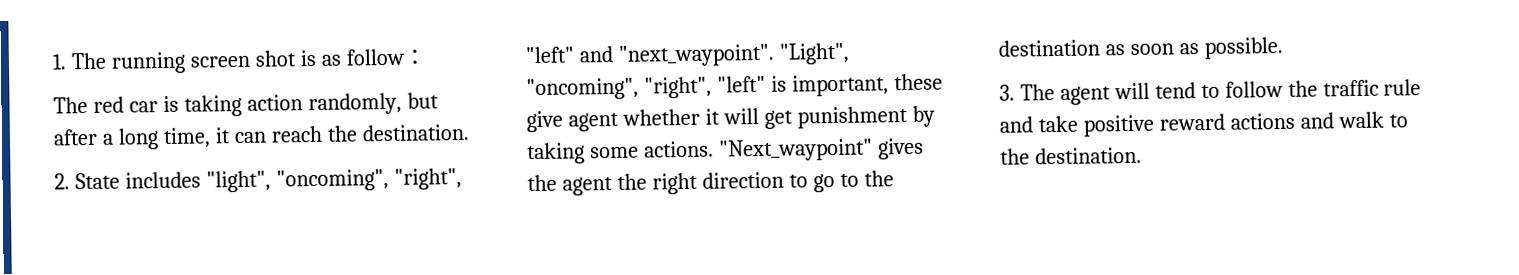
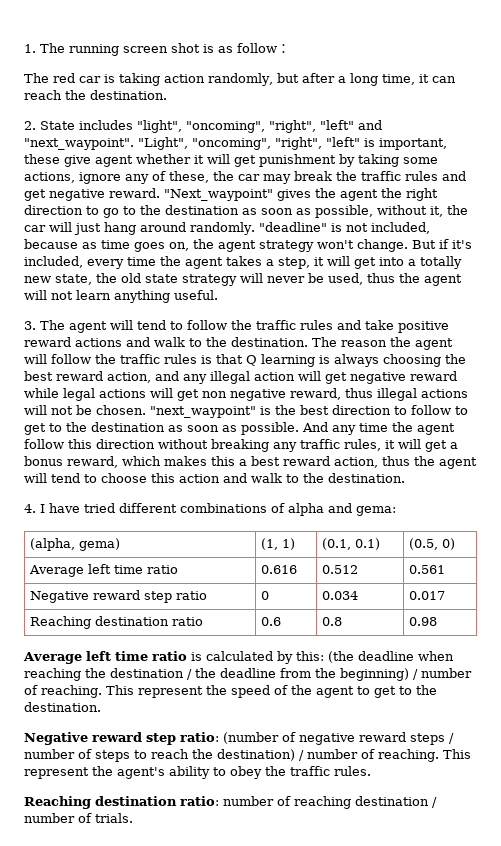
[643,140,714,158] actions. -> [24,171,466,184] [24,188,160,201] actions, ignore any of these, the car may break the traffic rules and get negative reward.
[1203,36,1283,60] possible. -> [315,205,468,218] [24,222,430,235] [24,239,472,252] [24,256,462,269] [24,273,462,286] [24,290,218,303] possible, without it, the car will just hang around randomly. "deadline" is not included, because as time goes on, the agent strategy won't change. But if it's included, every time the agent takes a step, it will get into a totally new state, the old state strategy will never be used, thus the agent will not learn anything useful.
[1383,79,1422,96] rule -> [300,320,333,330] rules
(1142, 155) none -> [312,337,453,350] [24,354,466,367] [24,371,457,384] [24,388,468,401] [24,405,468,418] [24,422,455,435] [24,439,458,452] [24,456,477,469] [24,473,405,483] [24,503,396,516] [30,538,121,551] [261,538,296,550] [322,538,381,550] [409,538,456,550] [29,564,179,577] [261,565,298,574] [322,565,359,574] [409,565,446,574] [30,590,208,603] [261,591,270,600] [322,591,359,600] [409,591,446,600] [30,616,204,629] [261,617,282,626] [322,617,343,626] [409,617,438,626] [23,651,454,664] [24,668,472,681] [24,685,437,698] [24,702,101,712] [24,732,454,745] [24,749,471,762] [24,766,371,779] [24,796,437,809] [24,813,133,823] The reason the agent will follow the traffic rules is that Q learning is always choosing the best reward action, and any illegal action will get negative reward while legal actions will get non negative reward, thus illegal actions will not be chosen. "next_waypoint" is the best direction to follow to get to the destination as soon as possible. And any time the agent follow this direction without breaking any traffic rules, it will get a bonus reward, which makes this a best reward action, thus the agent will tend to choose this action and walk to the destination. // 4. I have tried different combinations of alpha and gema: // (alpha, gema) | (1, 1) | (0.1, 0.1) | (0.5, 0) // Average left time ratio | 0.616 | 0.512 | 0.561 // Negative reward step ratio | 0 | 0.034 | 0.017 // Reaching destination ratio | 0.6 | 0.8 | 0.98 // Average left time ratio is calculated by this: (the deadline when reaching the destination / the deadline from the beginning) / number of reaching. This represent the speed of the agent to get to the destination. // Negative reward step ratio: (number of negative reward steps / number of steps to reach the destination) / number of reaching. This represent the agent's ability to obey the traffic rules. // Reaching destination ratio: number of reaching destination / number of trials.

